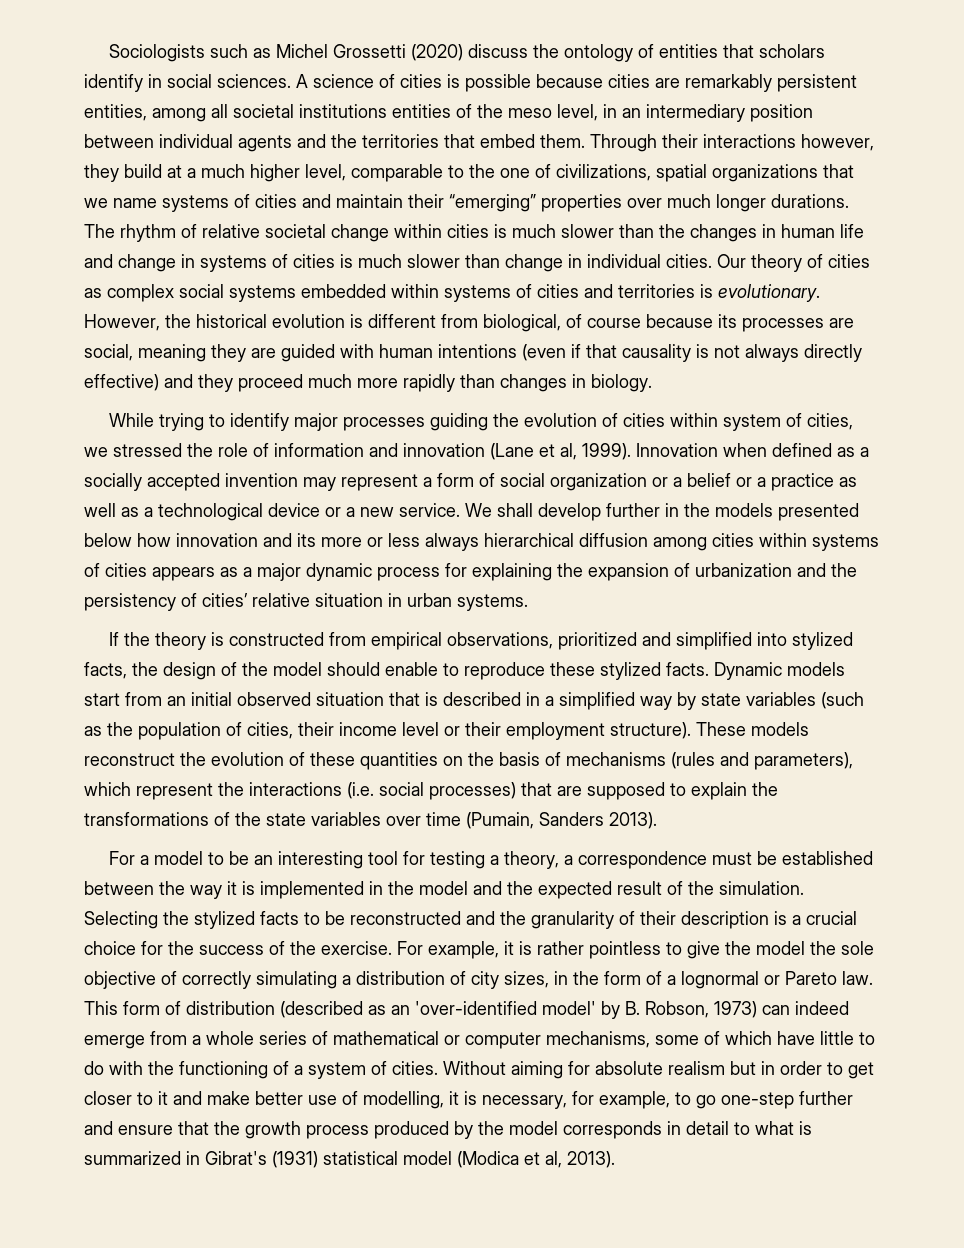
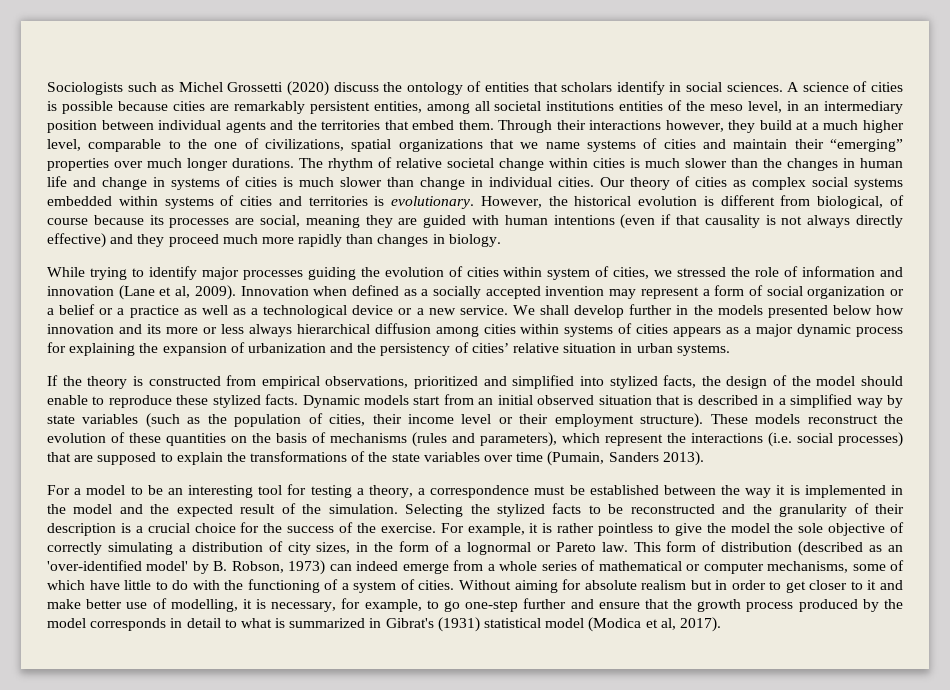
[582,443,631,460] 1999). -> [194,285,236,300] 2009).
[567,1151,615,1168] 2013). -> [679,617,721,632] 2017).

